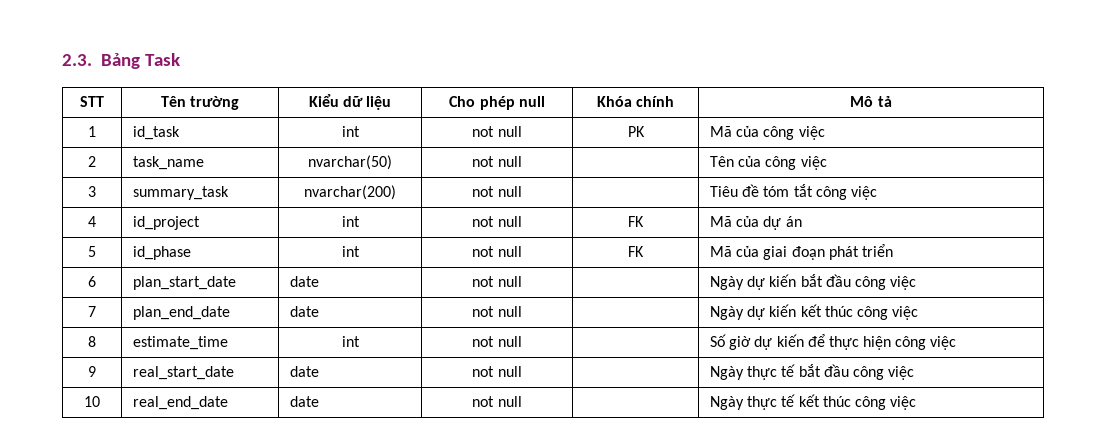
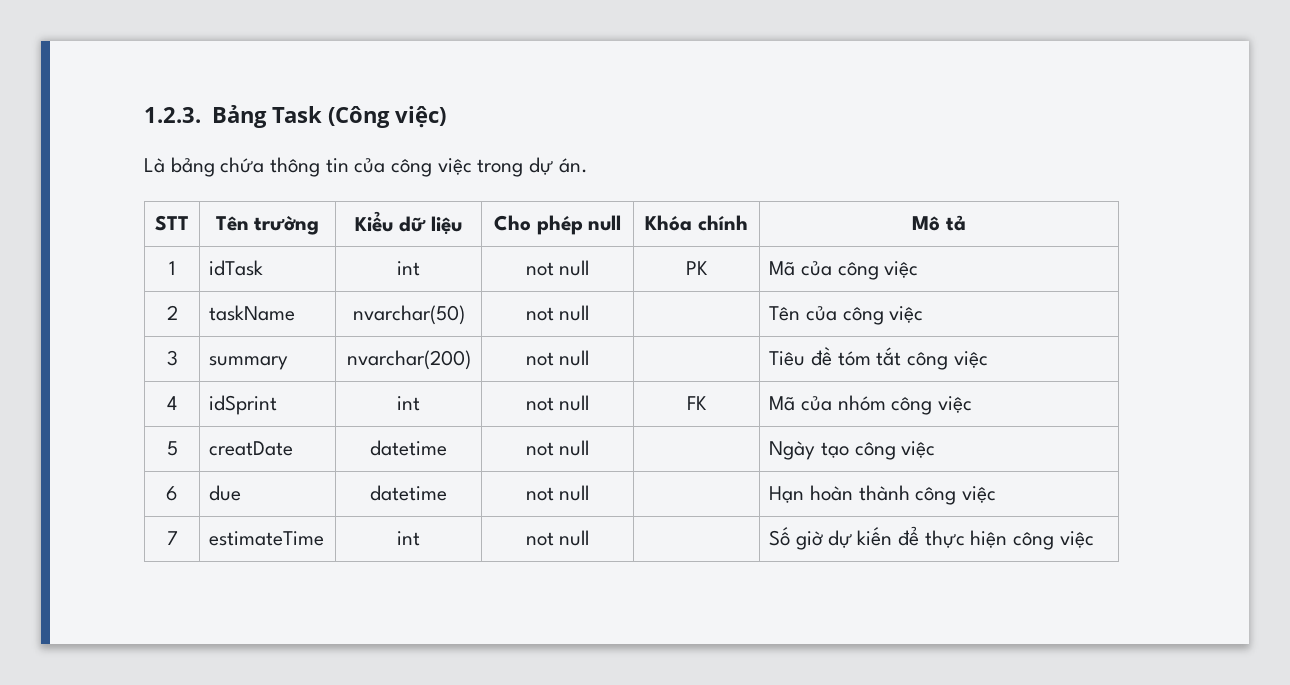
[62,54,92,66] 2.3. -> [144,107,201,123] 1.2.3.
(180, 59) none -> [328,106,447,128] [144,157,588,177] (Công việc) // Là bảng chứa thông tin của công việc trong dự án.
[132,126,180,140] id_task -> [209,260,264,276] idTask
[132,156,204,170] task_name -> [209,305,296,321] taskName
[132,186,229,200] summary_task -> [209,356,289,370] summary
[132,216,200,230] [341,216,360,227] [472,216,522,227] [628,216,644,227] [709,216,802,230] [88,246,96,257] [132,246,191,260] [341,246,360,257] [472,246,522,257] [628,246,644,257] [709,244,893,260] [88,276,96,287] [132,276,236,290] [289,276,319,287] [472,276,522,287] [709,274,917,290] [88,306,96,317] [132,306,230,320] [289,306,319,317] [472,306,522,317] [709,304,919,320] [88,336,96,347] [132,336,228,350] id_project | int | not null | FK | Mã của dự án // 5 | id_phase | int | not null | FK | Mã của giai đoạn phát triển // 6 | plan_start_date | date | not null | | Ngày dự kiến bắt đầu công việc // 7 | plan_end_date | date | not null | | Ngày dự kiến kết thúc công việc // 8 | estimate_time -> [209,395,278,415] [397,396,420,411] [525,395,590,411] [687,396,707,410] [769,395,972,415] [166,441,178,456] [209,441,294,456] [370,440,447,456] [525,440,590,456] [769,441,936,460] [166,486,178,501] [209,485,242,501] [370,485,447,501] [525,485,590,501] [769,485,996,505] [166,531,178,545] [209,531,325,546] idSprint | int | not null | FK | Mã của nhóm công việc // 5 | creatDate | datetime | not null | | Ngày tạo công việc // 6 | due | datetime | not null | | Hạn hoàn thành công việc // 7 | estimateTime
[88,366,96,377] [132,366,234,380] [289,366,319,377] [472,366,522,377] [709,364,915,380] [84,396,100,407] [132,396,228,410] [289,396,319,407] [472,396,522,407] [709,394,917,410] // 9 | real_start_date | date | not null | | Ngày thực tế bắt đầu công việc // 10 | real_end_date | date | not null | | Ngày thực tế kết thúc công việc -> (1094, 539) none

